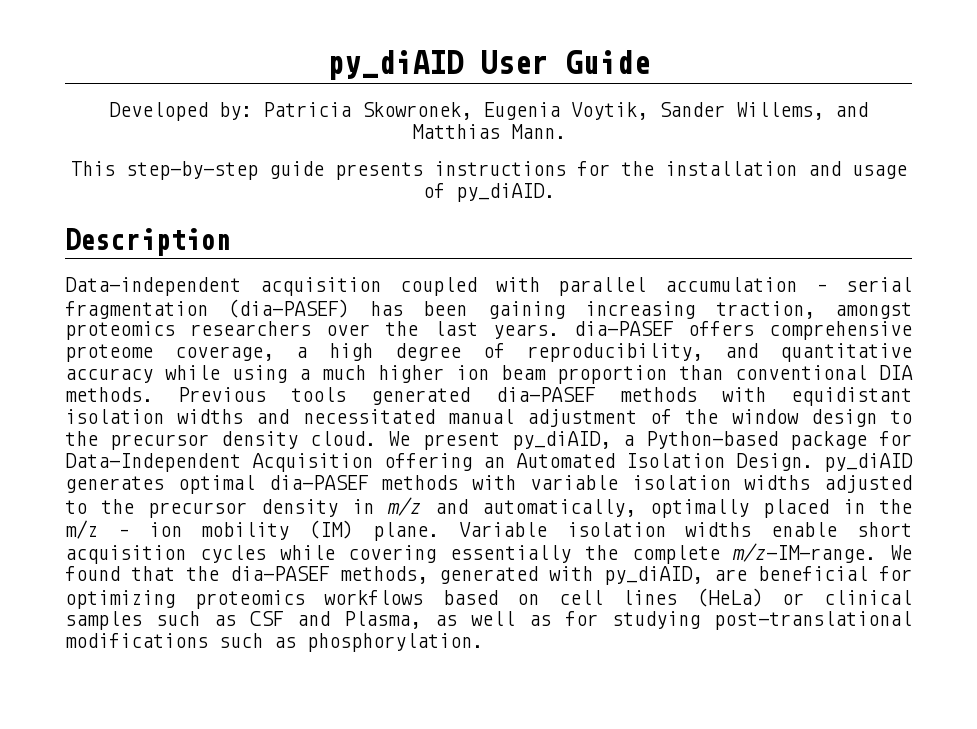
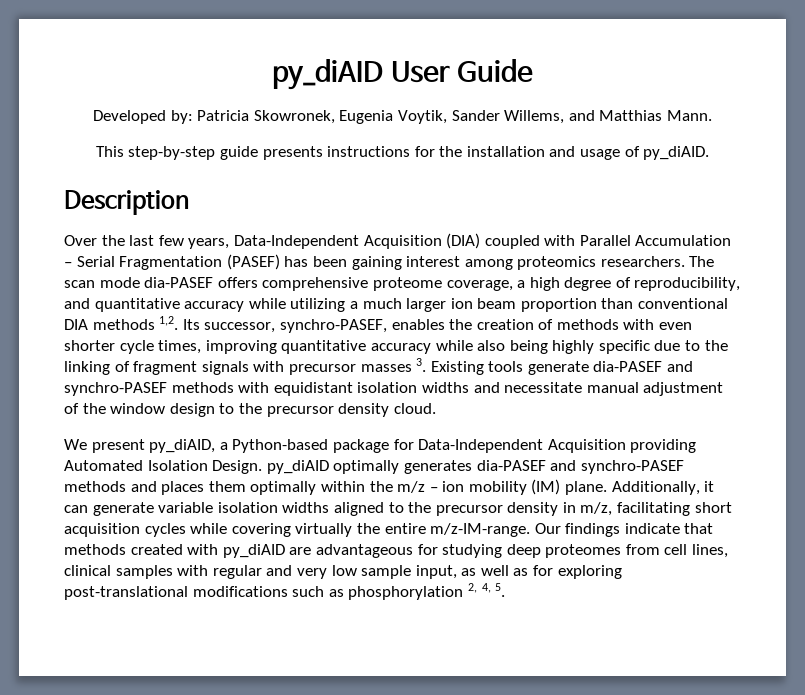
[65,277,912,296] [65,299,913,319] [65,321,559,340] Data-independent acquisition coupled with parallel accumulation – serial fragmentation (dia-PASEF) has been gaining increasing traction, amongst proteomics researchers over the last years. -> [64,233,732,249] [64,254,715,270] [64,277,140,288] Over the last few years, Data-Independent Acquisition (DIA) coupled with Parallel Accumulation – Serial Fragmentation (PASEF) has been gaining interest among proteomics researchers. The scan mode
[232,365,287,383] using -> [290,298,346,312] utilizing
[378,365,444,383] higher -> [406,298,447,312] larger
[65,387,595,405] methods. Previous tools generated dia-PASEF -> [92,316,693,333] [64,340,728,354] [64,358,694,375] [64,382,167,396] methods 1,2. Its successor, synchro-PASEF, enables the creation of methods with even shorter cycle times, improving quantitative accuracy while also being highly specific due to the linking of fragment signals with precursor masses 3. Existing tools generate dia-PASEF and synchro-PASEF
[302,409,435,424] necessitated -> [504,382,583,393] necessitate
(377, 438) none -> (436, 408) //
[384,453,505,471] offering an -> [630,439,697,453] providing
[65,475,912,494] [65,497,865,518] generates optimal dia-PASEF methods with variable isolation widths adjusted to the precursor density in m/z and automatically, optimally placed in -> [333,460,684,474] [64,481,365,495] optimally generates dia-PASEF and synchro-PASEF methods and places them optimally within
[458,522,838,537] Variable isolation widths enable -> [611,481,715,495] [64,502,691,516] Additionally, it can generate variable isolation widths aligned to the precursor density in m/z, facilitating
[450,543,912,564] [65,566,912,585] [65,588,912,609] [65,611,421,630] essentially the complete m/z-IM-range. We found that the dia-PASEF methods, generated with py_diAID, are beneficial for optimizing proteomics workflows based on cell lines (HeLa) or clinical samples such as CSF and Plasma, -> [295,523,714,537] [64,544,729,558] [64,565,457,579] virtually the entire m/z-IM-range. Our findings indicate that methods created with py_diAID are advantageous for studying deep proteomes from cell lines, clinical samples with regular and very low sample input,
[612,611,700,629] studying -> [557,565,622,579] exploring
[307,633,483,652] phosphorylation. -> [348,583,506,600] phosphorylation 2, 4, 5.

